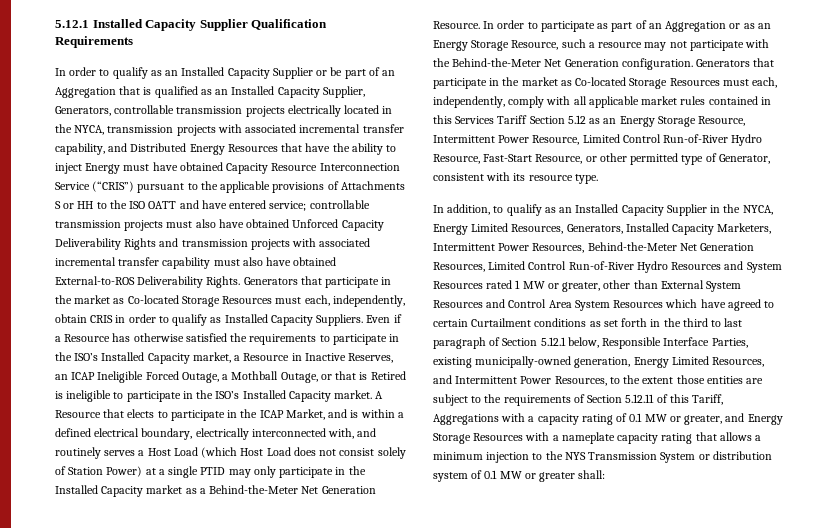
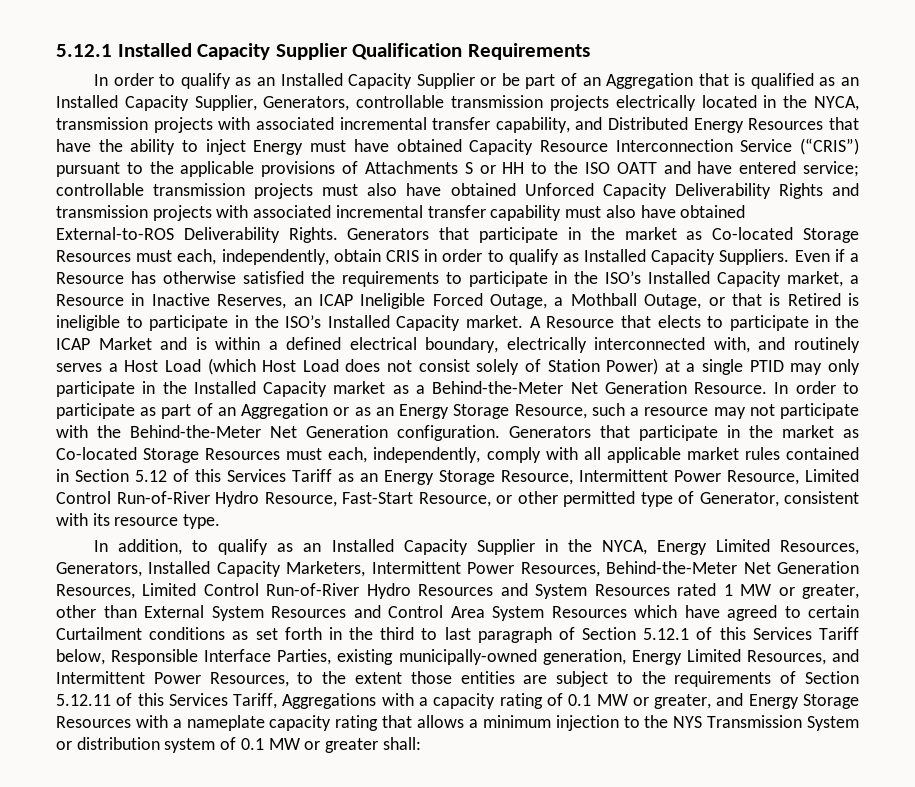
[285,409,325,420] Market, -> [98,337,152,350] Market
[433,115,586,124] this Services Tariff Section 5.12 -> [75,469,332,482] Section 5.12 of this Services Tariff
(566, 341) none -> [696,627,859,640] of this Services Tariff
(689, 398) none -> [168,693,228,706] Services

